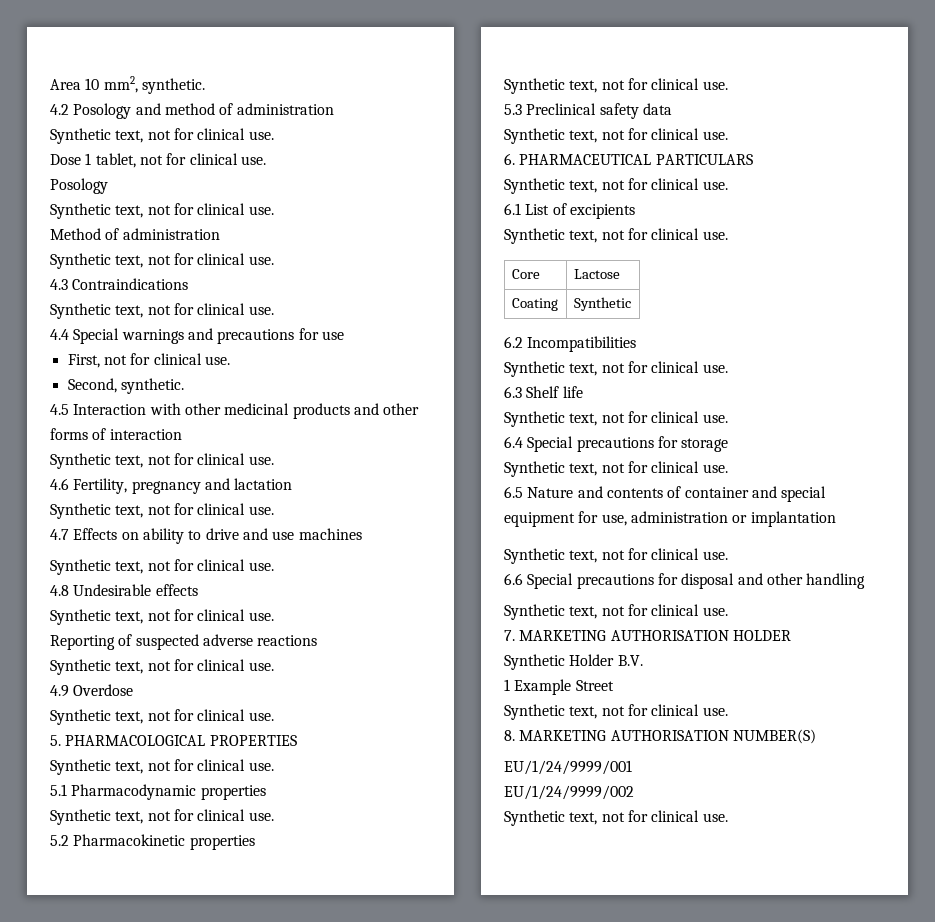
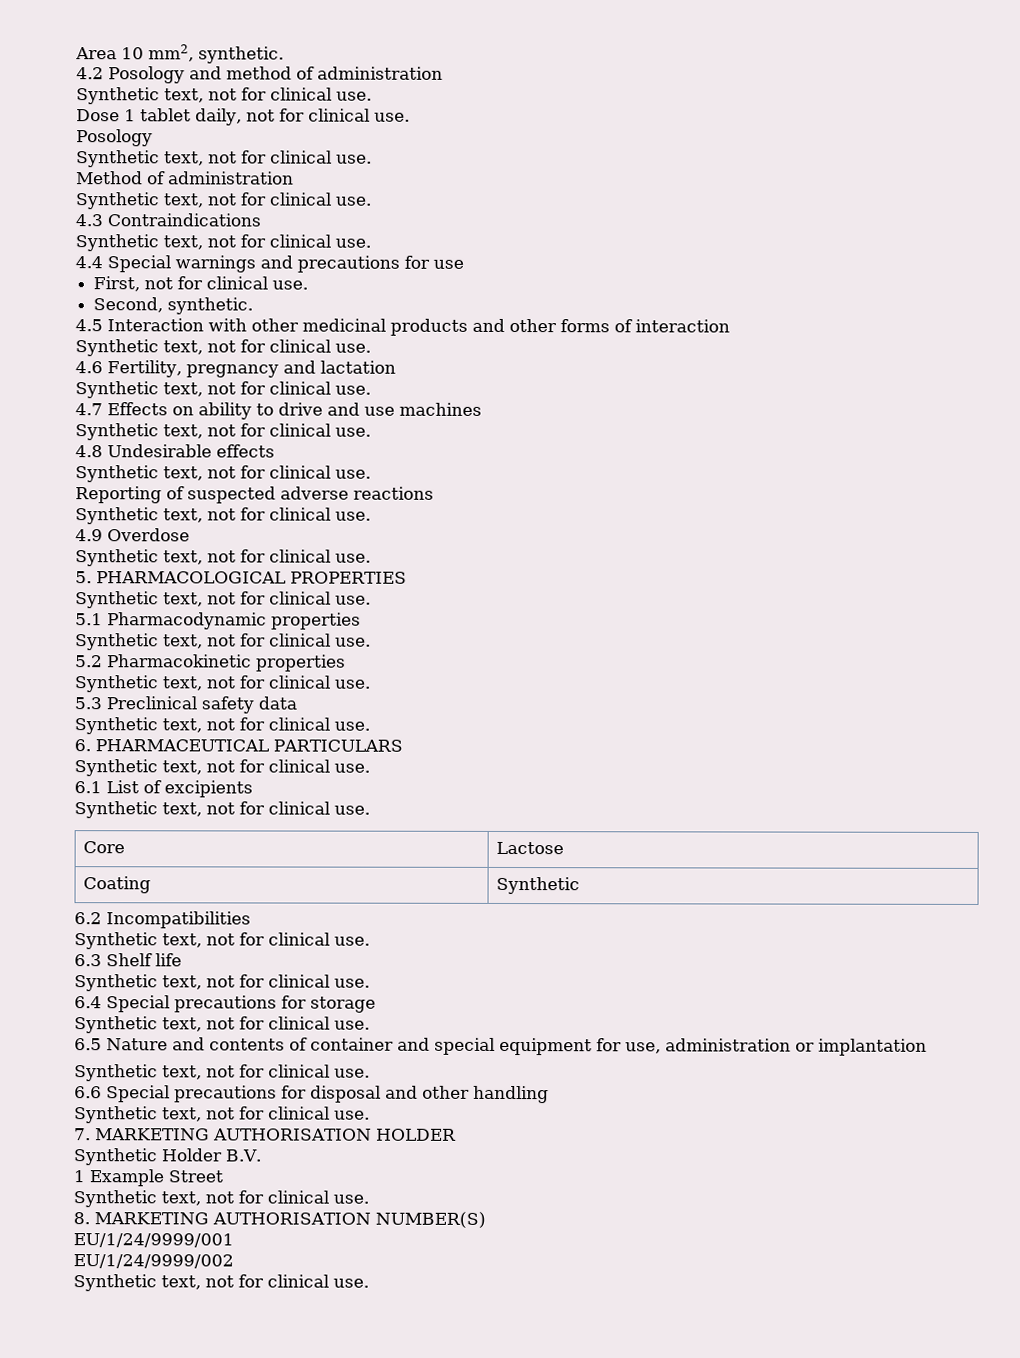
[95,153,136,168] tablet, -> [140,108,242,126] tablet daily,

